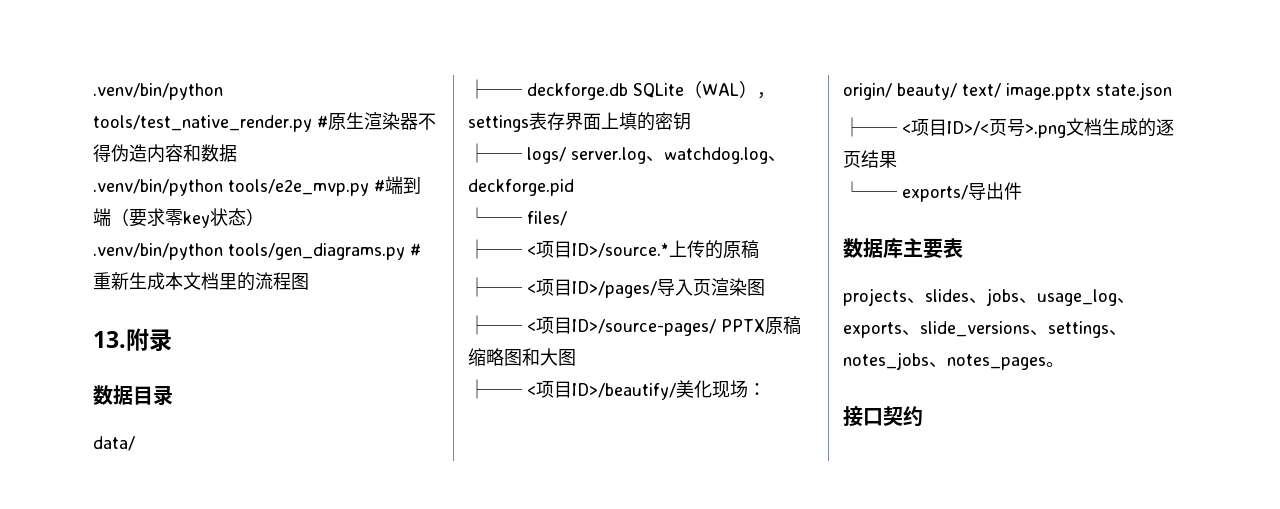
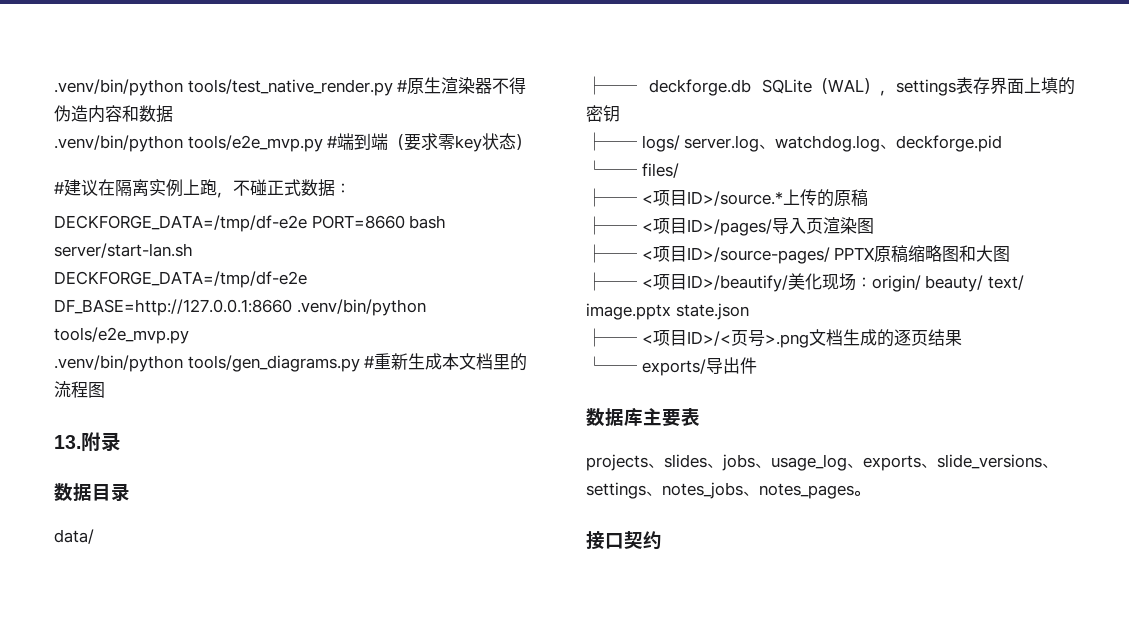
(264, 217) none -> [54,179,351,198] [54,215,447,232] [54,243,193,258] [54,271,307,288] [54,299,426,316] [54,327,189,344] // #建议在隔离实例上跑，不碰正式数据： // DECKFORGE_DATA=/tmp/df-e2e PORT=8660 bash server/start-lan.sh // DECKFORGE_DATA=/tmp/df-e2e DF_BASE=http://127.0.0.1:8660 .venv/bin/python tools/e2e_mvp.py

